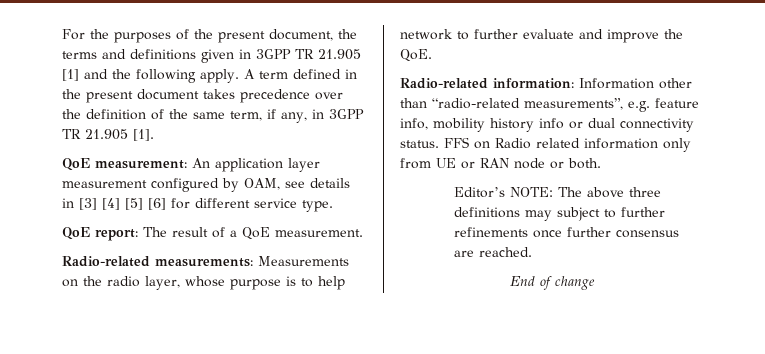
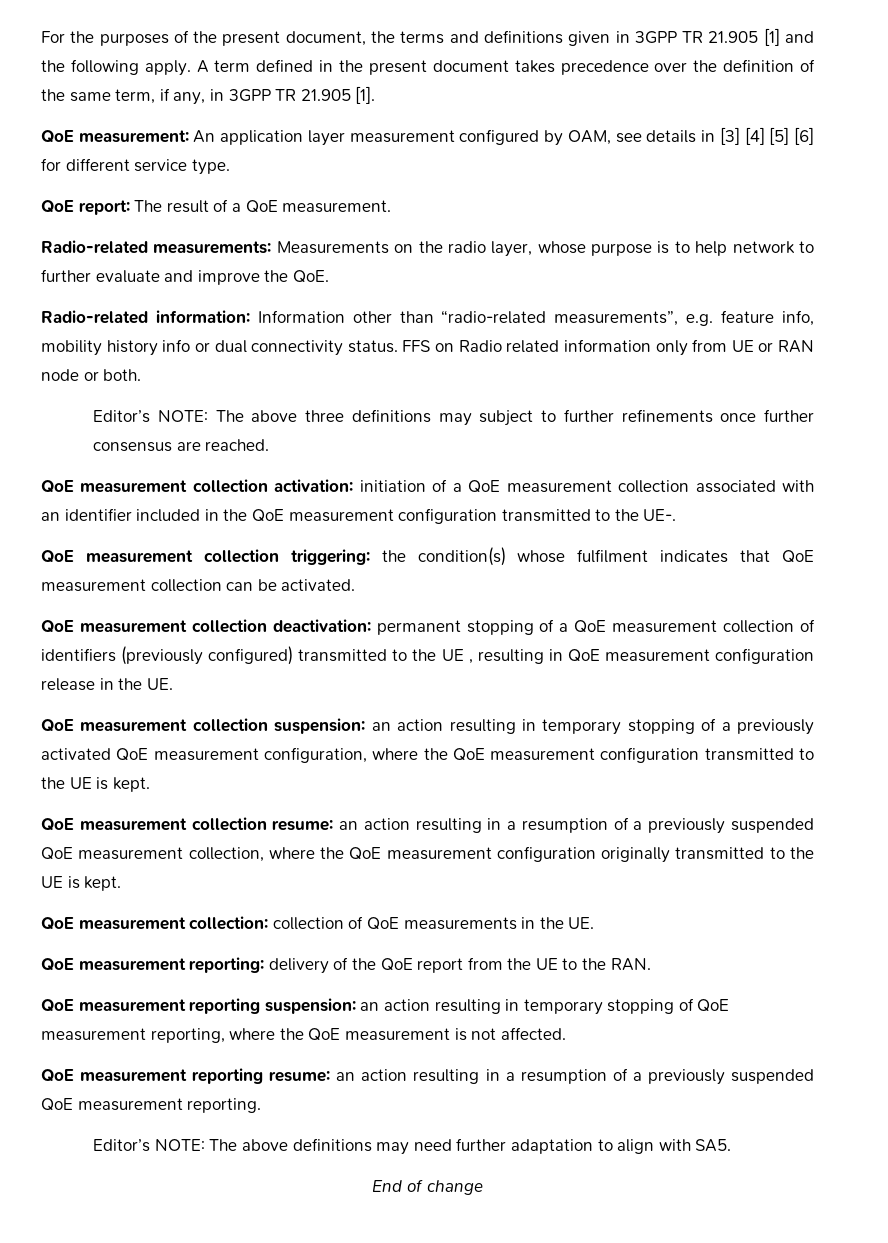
(532, 252) none -> [41,479,814,493] [41,508,677,524] [41,547,814,566] [41,579,356,592] [41,619,815,635] [41,646,814,665] [41,678,173,691] [41,718,814,735] [41,747,814,763] [41,777,150,792] [41,817,814,834] [41,846,814,863] [41,876,122,891] [41,916,595,930] [41,957,651,974] [41,998,730,1015] [41,1027,566,1043] [41,1068,815,1085] [41,1098,262,1113] [93,1138,732,1155] // QoE measurement collection activation: initiation of a QoE measurement collection associated with an identifier included in the QoE measurement configuration transmitted to the UE-. // QoE measurement collection triggering: the condition(s) whose fulfilment indicates that QoE measurement collection can be activated. // QoE measurement collection deactivation: permanent stopping of a QoE measurement collection of identifiers (previously configured) transmitted to the UE , resulting in QoE measurement configuration release in the UE. // QoE measurement collection suspension: an action resulting in temporary stopping of a previously activated QoE measurement configuration, where the QoE measurement configuration transmitted to the UE is kept. // QoE measurement collection resume: an action resulting in a resumption of a previously suspended QoE measurement collection, where the QoE measurement configuration originally transmitted to the UE is kept. // QoE measurement collection: collection of QoE measurements in the UE. // QoE measurement reporting: delivery of the QoE report from the UE to the RAN. // QoE measurement reporting suspension: an action resulting in temporary stopping of QoE measurement reporting, where the QoE measurement is not affected. // QoE measurement reporting resume: an action resulting in a resumption of a previously suspended QoE measurement reporting. // Editor’s NOTE: The above definitions may need further adaptation to align with SA5.

